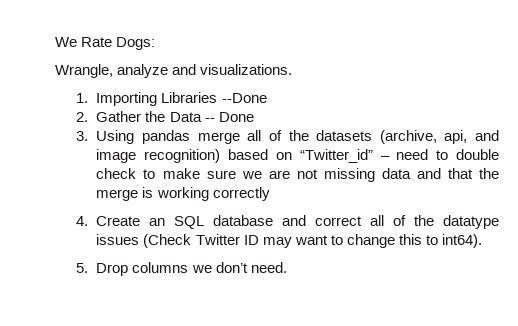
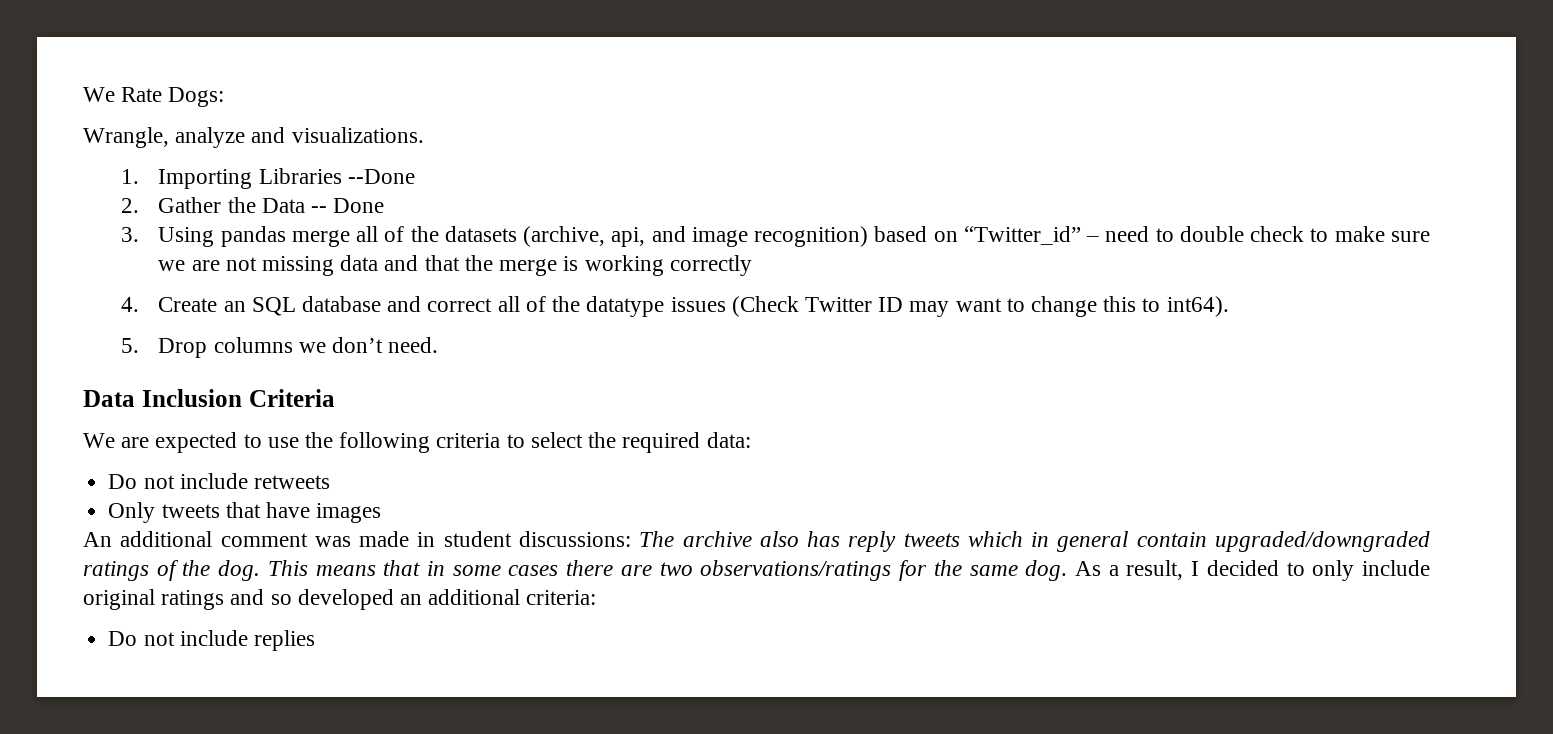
(287, 267) none -> [83,389,335,407] [83,432,751,453] [108,473,330,489] [108,502,382,523] [83,531,1431,552] [83,560,1431,581] [83,589,597,610] [108,630,315,651] // Data Inclusion Criteria // We are expected to use the following criteria to select the required data: // Do not include retweets // Only tweets that have images // An additional comment was made in student discussions: The archive also has reply tweets which in general contain upgraded/downgraded ratings of the dog. This means that in some cases there are two observations/ratings for the same dog. As a result, I decided to only include original ratings and so developed an additional criteria: // Do not include replies

